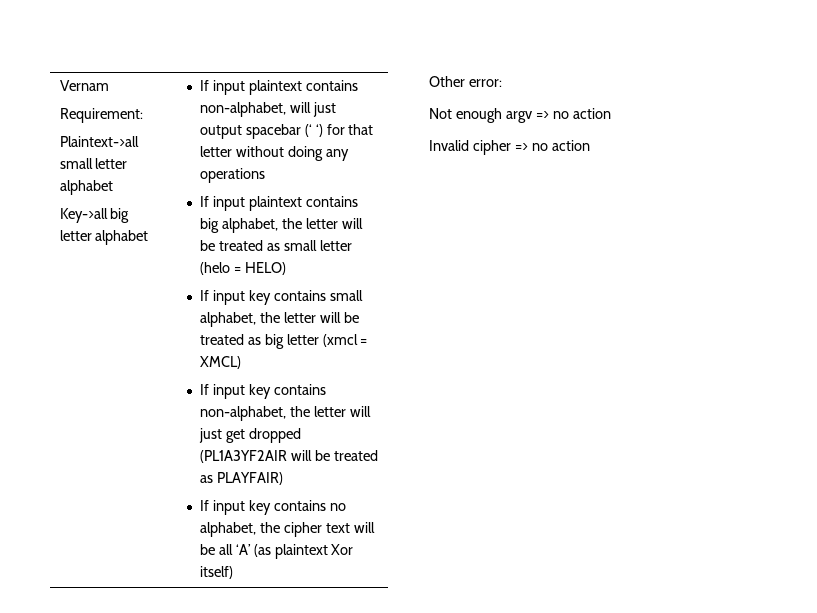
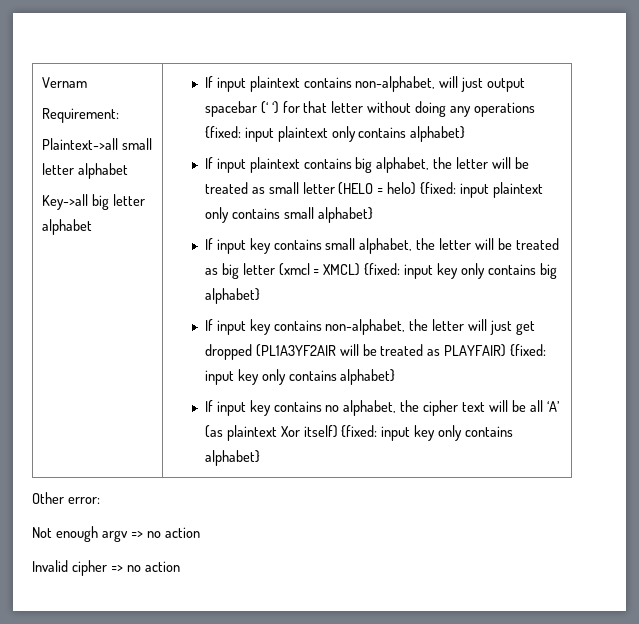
(265, 175) none -> [204,126,466,142] {fixed: input plaintext only contains alphabet}
[199,262,286,275] (helo = HELO) -> [338,182,543,198] [204,207,373,223] (HELO = helo) {fixed: input plaintext only contains small alphabet}
(241, 362) none -> [364,263,557,279] [204,288,260,304] {fixed: input key only contains big alphabet}
(283, 478) none -> [510,344,547,357] [204,369,396,385] {fixed: input key only contains alphabet}
(233, 572) none -> [341,425,514,441] [204,450,260,466] {fixed: input key only contains alphabet}

